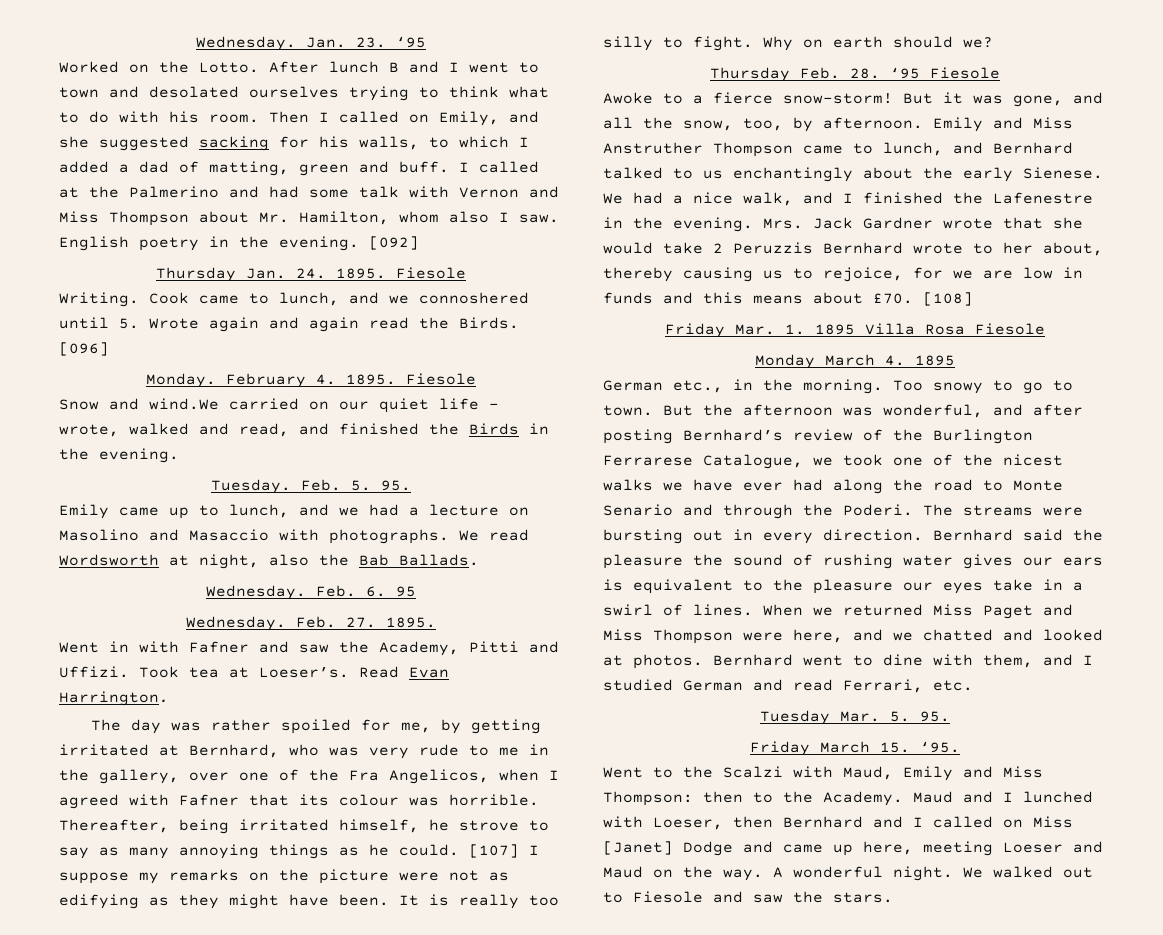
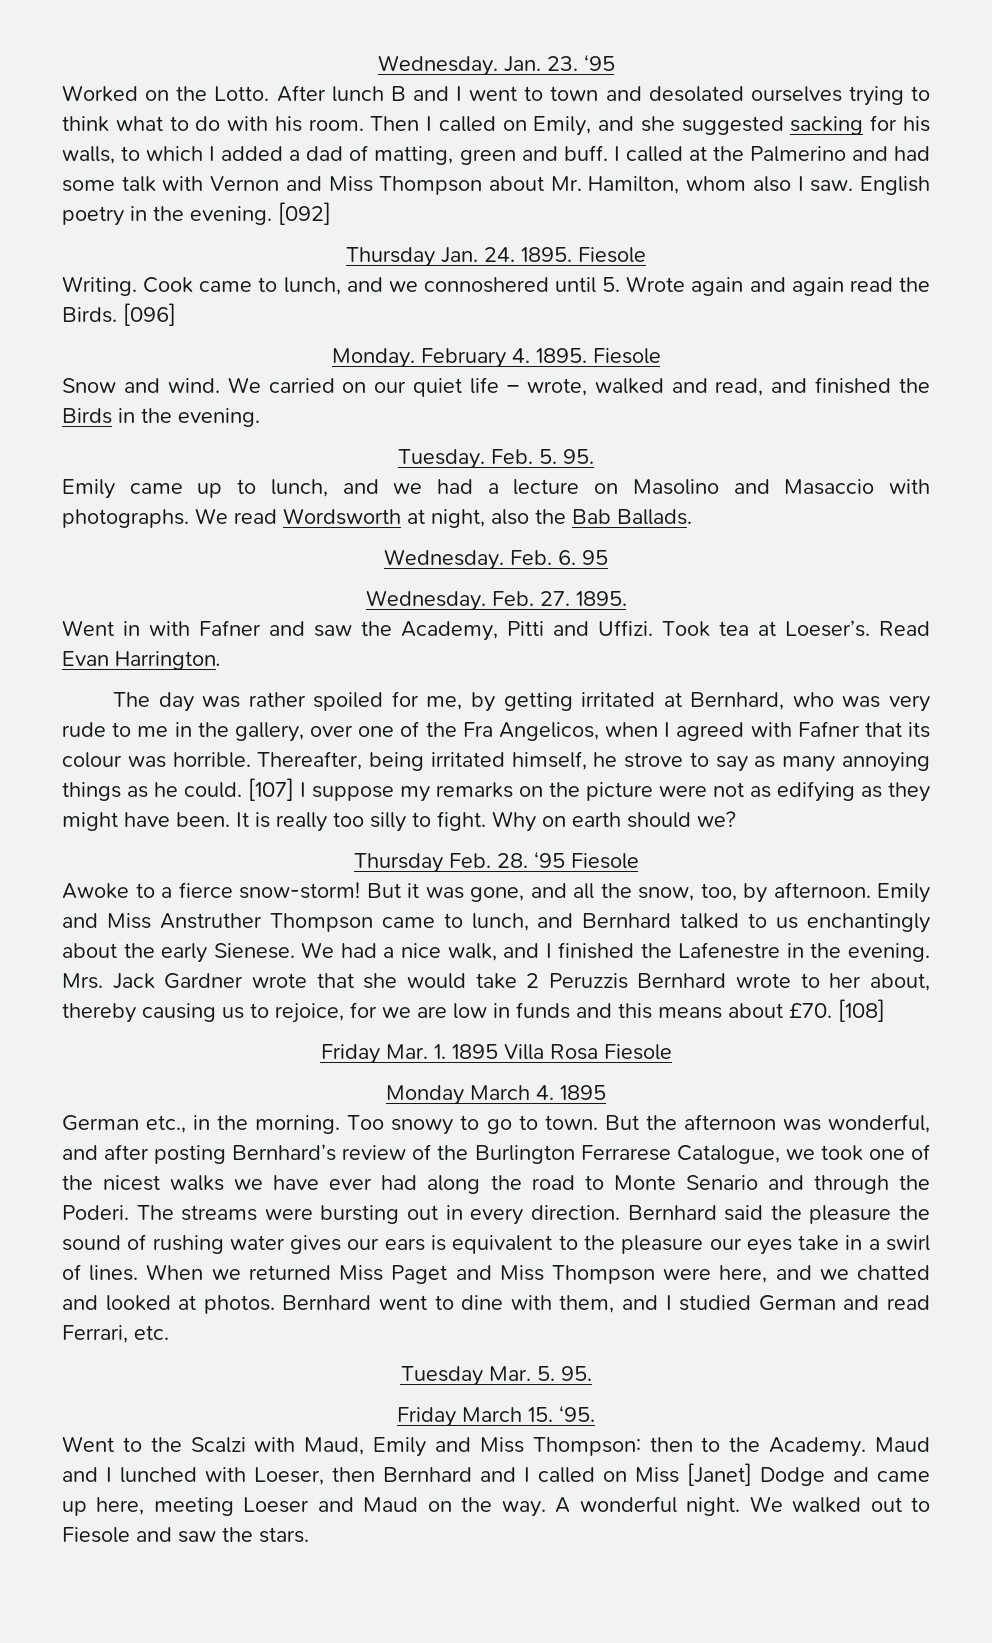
[149,398,219,410] wind.We -> [167,377,261,393] wind. We

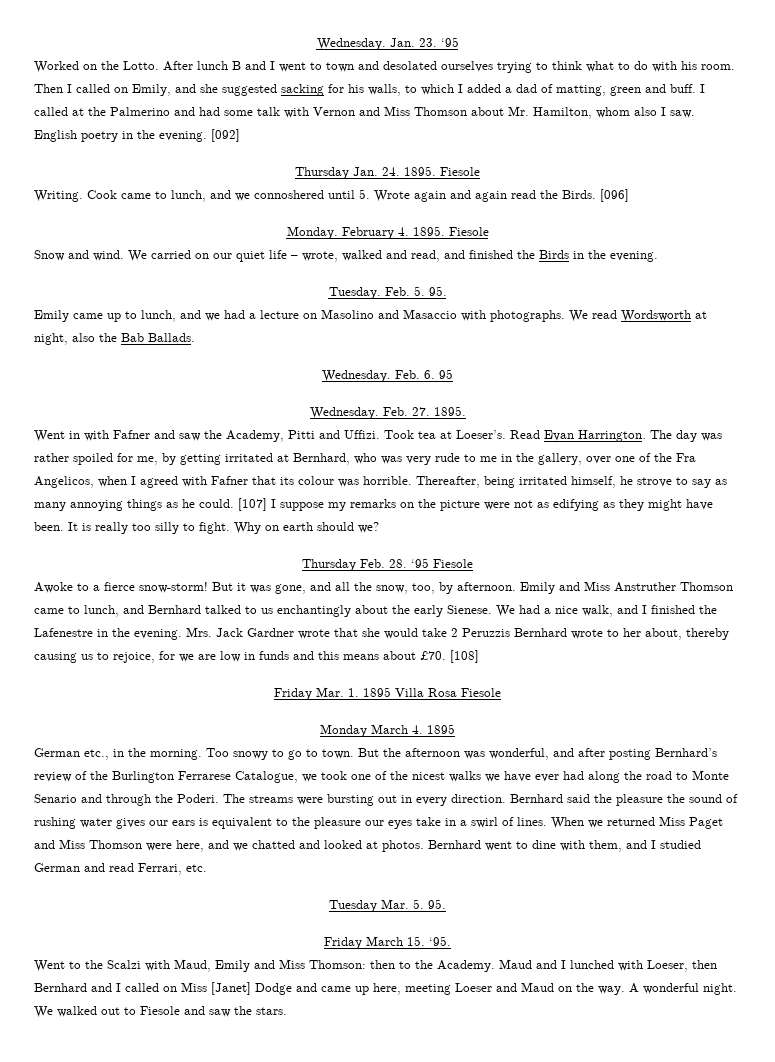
[379,176,483,195] Thompson -> [414,107,467,116] Thomson
(221, 660) // -> (646, 436) none
[269,913,373,932] Thompson -> [680,582,733,591] Thomson
[551,1265,655,1284] Thompson -> [89,840,142,849] Thomson
[532,1437,641,1456] Thompson: -> [309,960,366,969] Thomson:

